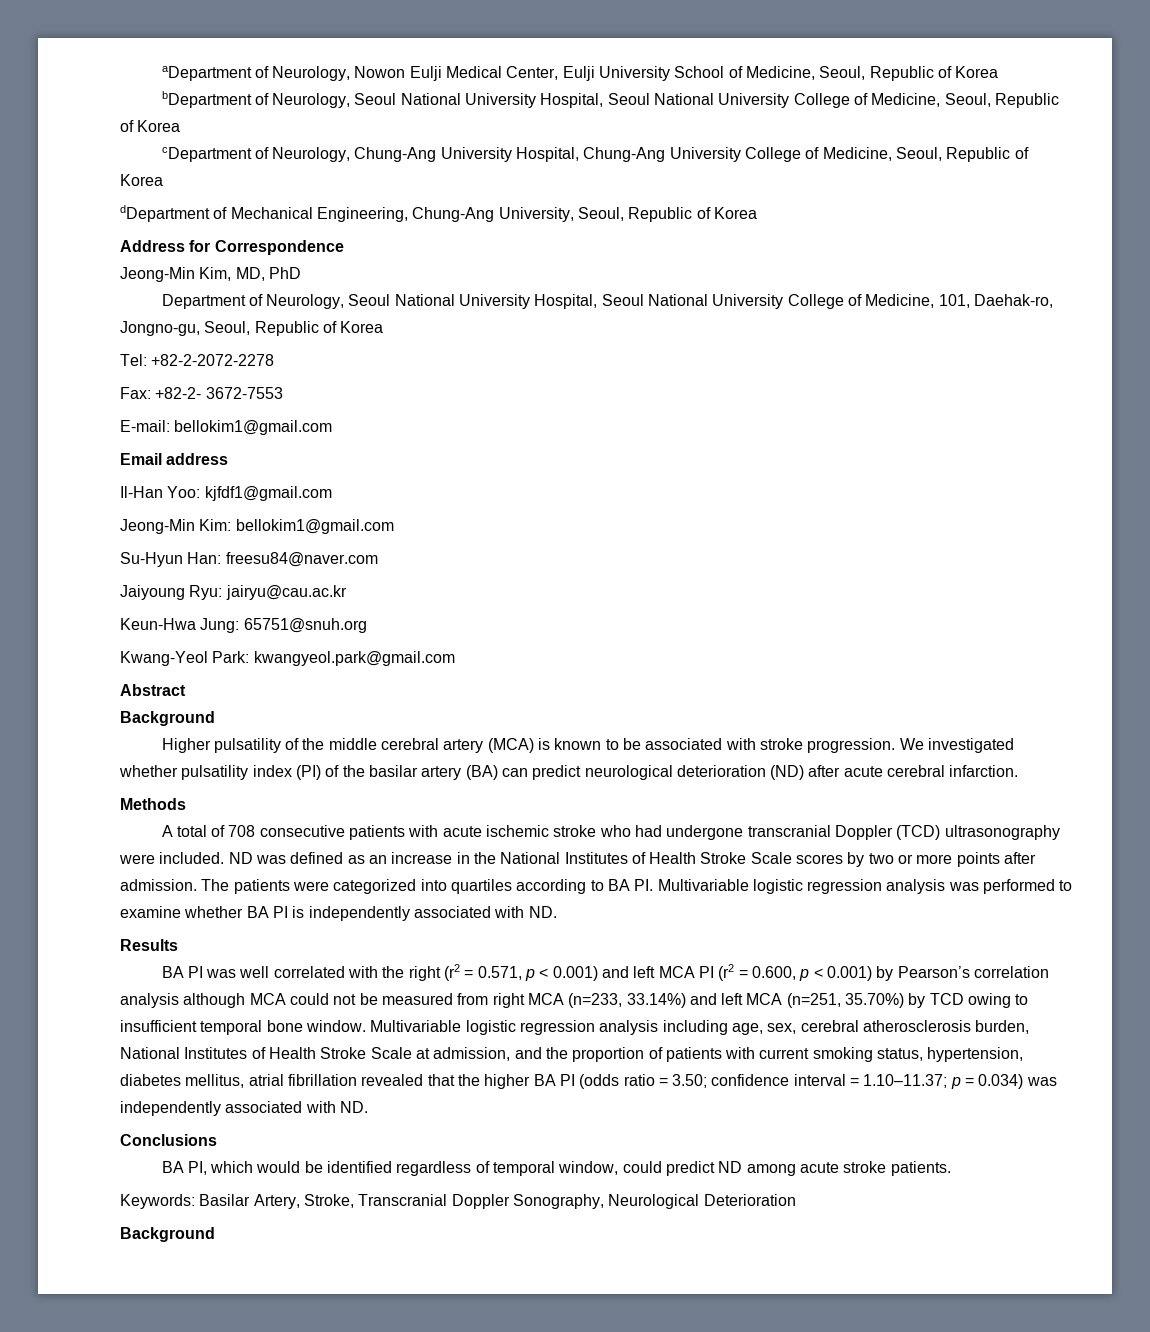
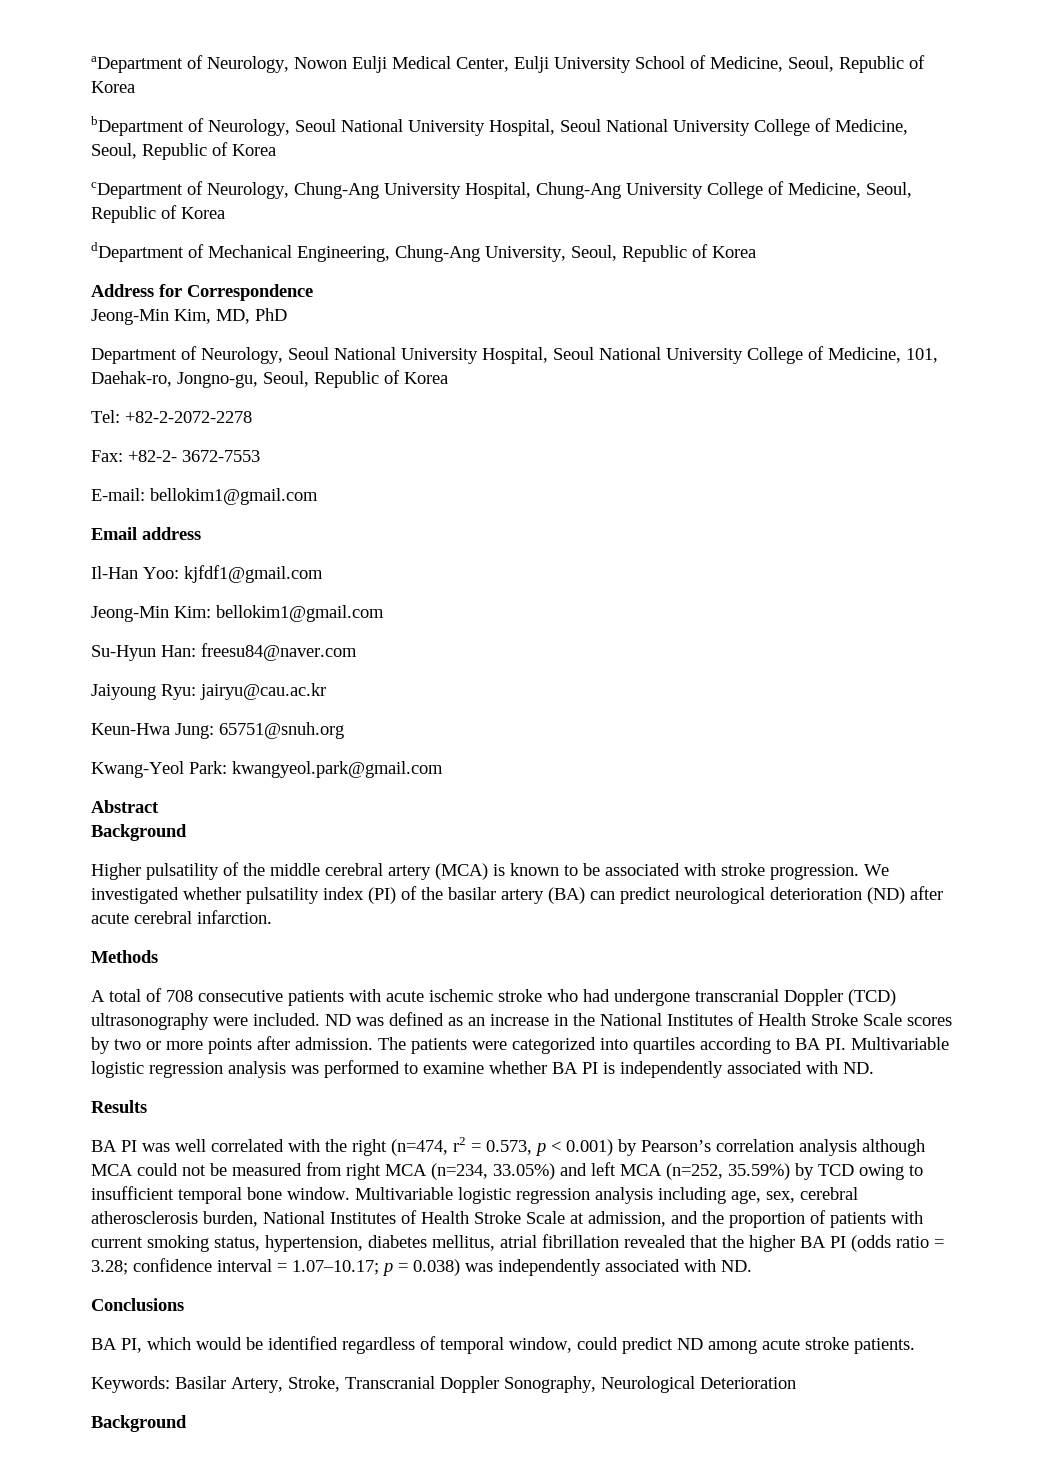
[444,964,796,981] (r2 = 0.571, p < 0.001) and left MCA PI (r2 = 0.600, -> [391,1137,532,1156] (n=474, r2 = 0.573,
[568,993,905,1008] (n=233, 33.14%) and left MCA (n=251, 35.70%) -> [431,1162,790,1180] (n=234, 33.05%) and left MCA (n=252, 35.59%)
[672,1074,708,1088] 3.50; -> [91,1260,128,1275] 3.28;
[863,1074,948,1088] 1.10–11.37; -> [292,1260,379,1275] 1.07–10.17;
[978,1074,1024,1089] 0.034) -> [413,1259,460,1276] 0.038)

